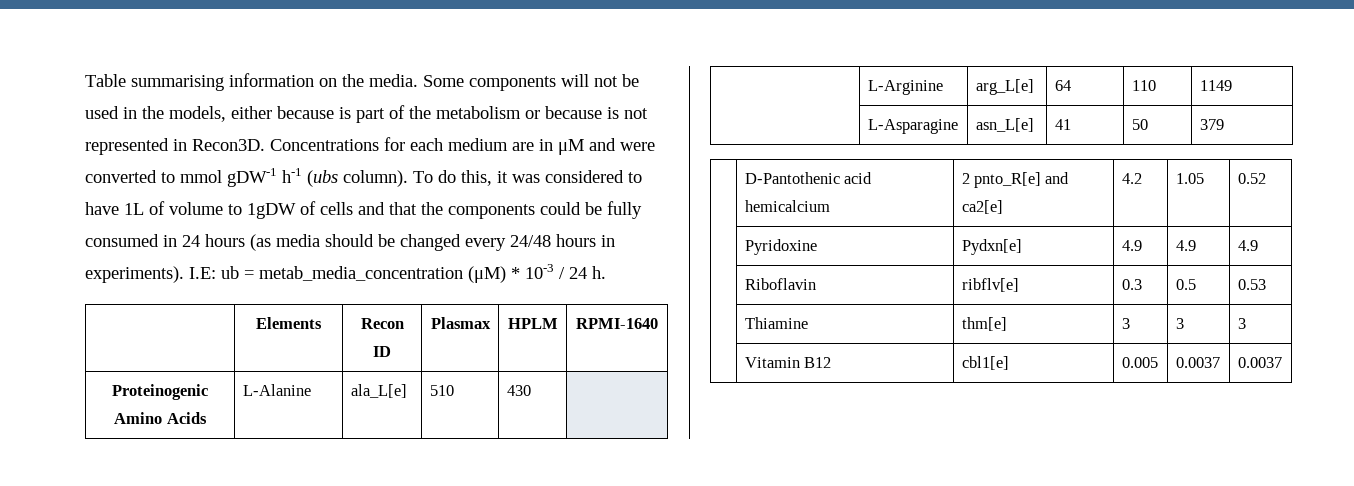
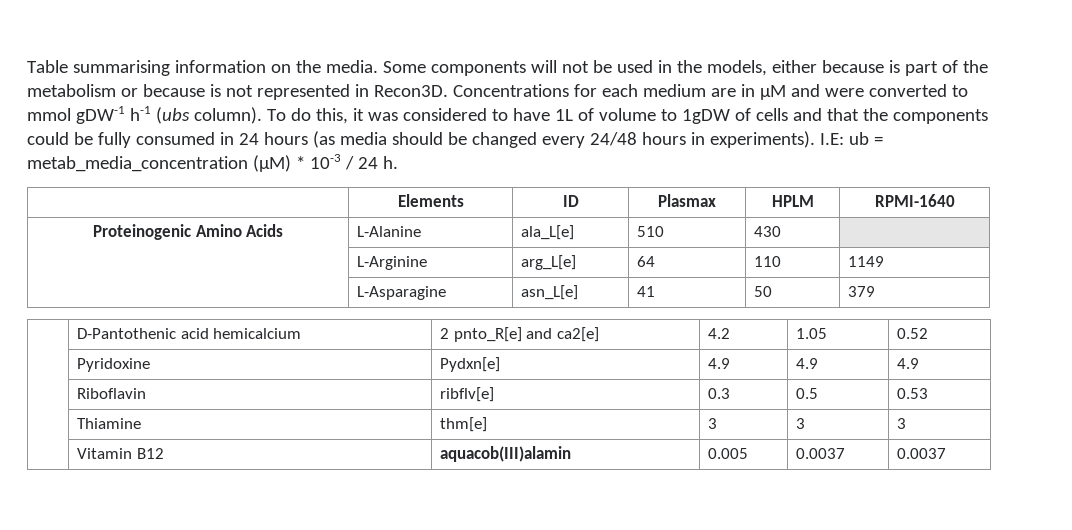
[360,318,404,329] Recon -> (464, 200) none
[961,356,1009,370] cbl1[e] -> [440,446,572,462] aquacob(III)alamin

